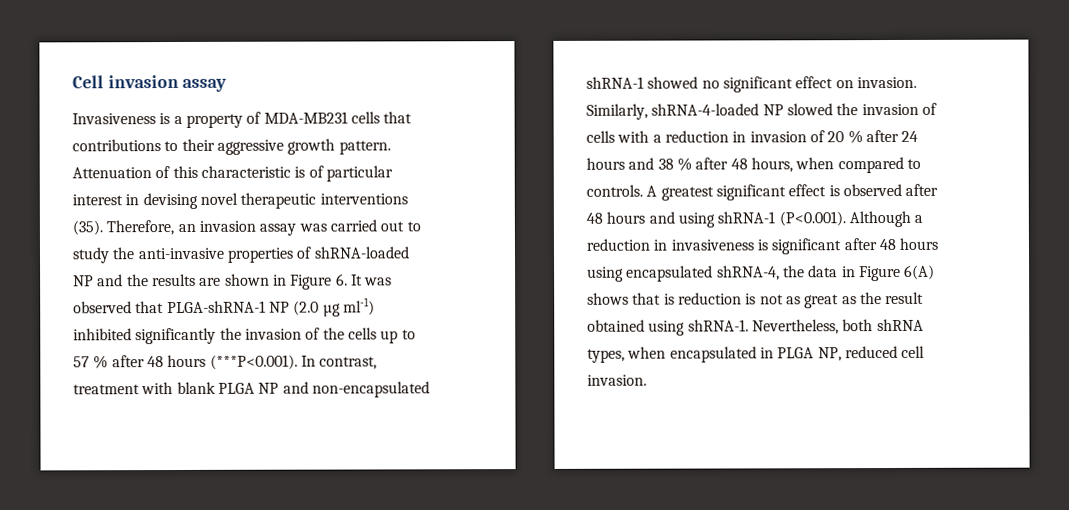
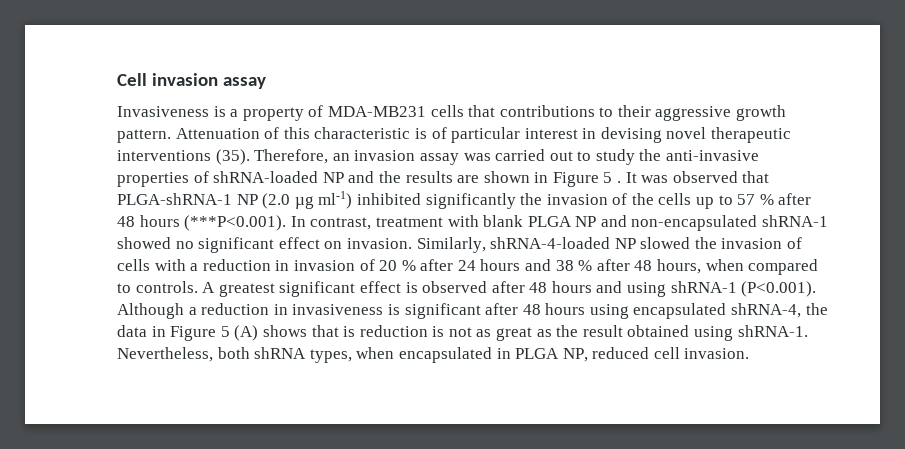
[335,273,348,286] 6. -> [603,172,622,183] 5 .
[904,264,936,280] 6(A) -> [220,325,259,341] 5 (A)

